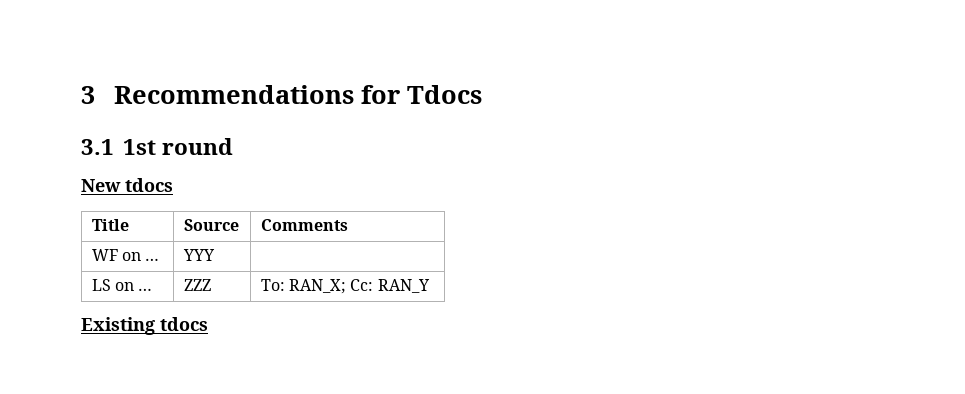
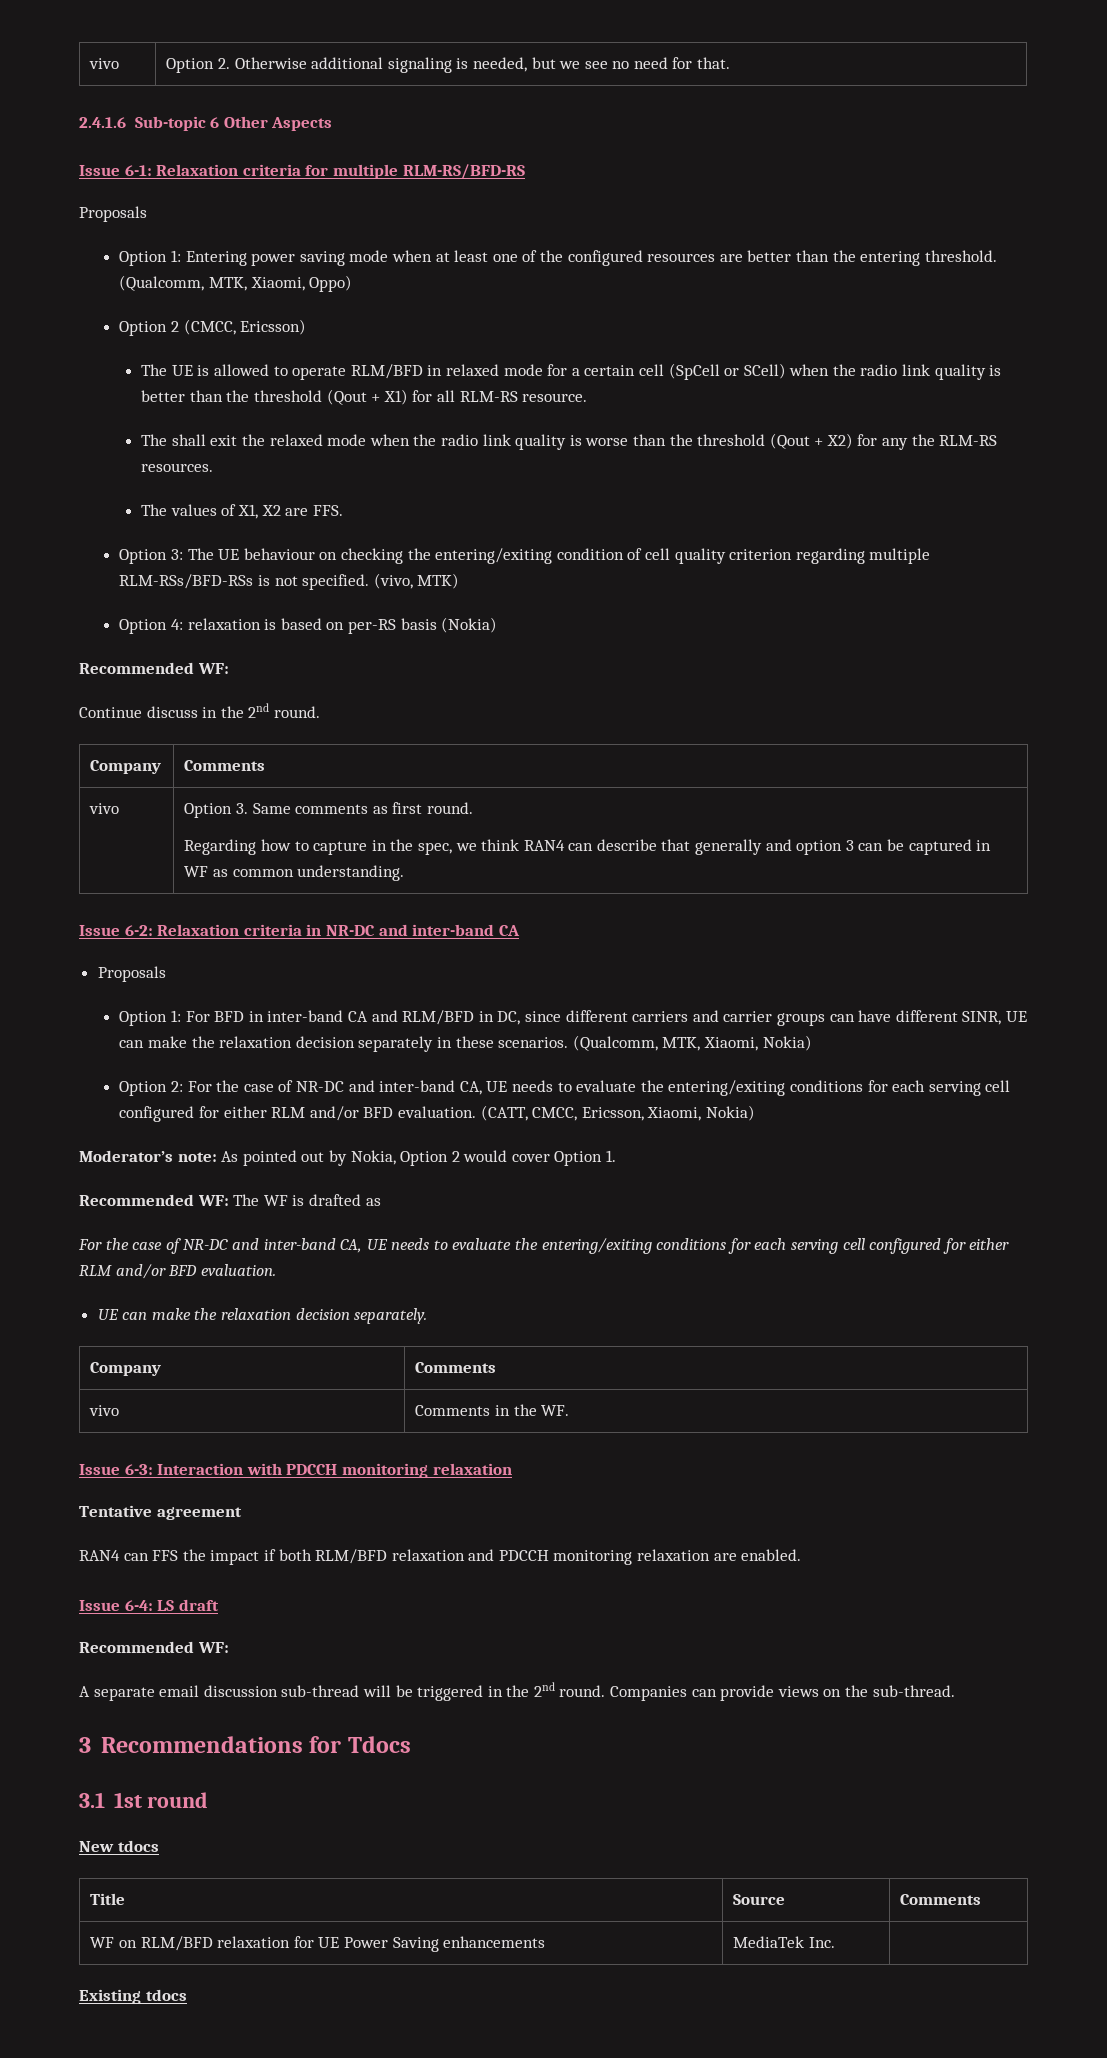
(81, 95) none -> [89,58,120,69] [166,57,731,73] [79,116,333,131] [79,164,525,179] [79,206,147,222] [119,250,997,266] [119,275,353,292] [119,319,307,336] [141,363,1002,380] [141,389,588,405] [141,433,998,450] [141,463,214,472] [141,504,343,519] [119,548,931,564] [119,573,460,590] [119,617,498,634] [79,662,229,674] [79,703,320,718] [90,760,162,774] [184,760,266,771] [89,803,120,814] [184,802,473,818] [184,839,992,855] [184,865,405,881] [79,924,520,936] [97,966,166,982] [119,1010,1027,1026] [119,1035,812,1052] [119,1080,1011,1096] [119,1105,755,1122] [79,1150,617,1166] [79,1194,381,1206] [78,1238,1010,1254] [79,1264,276,1279] [97,1308,428,1324] [90,1362,162,1376] [415,1362,497,1373] [89,1405,120,1416] [415,1404,570,1416] [79,1463,512,1478] [79,1505,242,1520] [79,1549,802,1565] [79,1599,219,1611] [79,1641,229,1653] [79,1682,955,1701] vivo | Option 2. Otherwise additional signaling is needed, but we see no need for that. // 2.4.1.6 Sub-topic 6 Other Aspects // Issue 6-1: Relaxation criteria for multiple RLM-RS/BFD-RS // Proposals // Option 1: Entering power saving mode when at least one of the configured resources are better than the entering threshold. (Qualcomm, MTK, Xiaomi, Oppo) // Option 2 (CMCC, Ericsson) // The UE is allowed to operate RLM/BFD in relaxed mode for a certain cell (SpCell or SCell) when the radio link quality is better than the threshold (Qout + X1) for all RLM-RS resource. // The shall exit the relaxed mode when the radio link quality is worse than the threshold (Qout + X2) for any the RLM-RS resources. // The values of X1, X2 are FFS. // Option 3: The UE behaviour on checking the entering/exiting condition of cell quality criterion regarding multiple RLM-RSs/BFD-RSs is not specified. (vivo, MTK) // Option 4: relaxation is based on per-RS basis (Nokia) // Recommended WF: // Continue discuss in the 2nd round. // Company | Comments // vivo | Option 3. Same comments as first round. // Regarding how to capture in the spec, we think RAN4 can describe that generally and option 3 can be captured in WF as common understanding. // Issue 6-2: Relaxation criteria in NR-DC and inter-band CA // Proposals // Option 1: For BFD in inter-band CA and RLM/BFD in DC, since different carriers and carrier groups can have different SINR, UE can make the relaxation decision separately in these scenarios. (Qualcomm, MTK, Xiaomi, Nokia) // Option 2: For the case of NR-DC and inter-band CA, UE needs to evaluate the entering/exiting conditions for each serving cell configured for either RLM and/or BFD evaluation. (CATT, CMCC, Ericsson, Xiaomi, Nokia) // Moderator’s note: As pointed out by Nokia, Option 2 would cover Option 1. // Recommended WF: The WF is drafted as // For the case of NR-DC and inter-band CA, UE needs to evaluate the entering/exiting conditions for each serving cell configured for either RLM and/or BFD evaluation. // UE can make the relaxation decision separately. // Company | Comments // vivo | Comments in the WF. // Issue 6-3: Interaction with PDCCH monitoring relaxation // Tentative agreement // RAN4 can FFS the impact if both RLM/BFD relaxation and PDCCH monitoring relaxation are enabled. // Issue 6-4: LS draft // Recommended WF: // A separate email discussion sub-thread will be triggered in the 2nd round. Companies can provide views on the sub-thread. //
[145,258,160,261] [182,249,215,261] [91,279,153,291] [183,279,211,291] [260,279,430,294] … | YYY | // LS on … | ZZZ | To: RAN_X; Cc: RAN_Y -> [140,1936,546,1952] [733,1936,835,1948] RLM/BFD relaxation for UE Power Saving enhancements | MediaTek Inc. |

